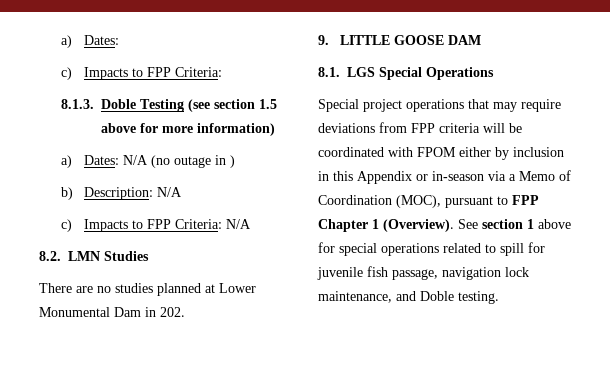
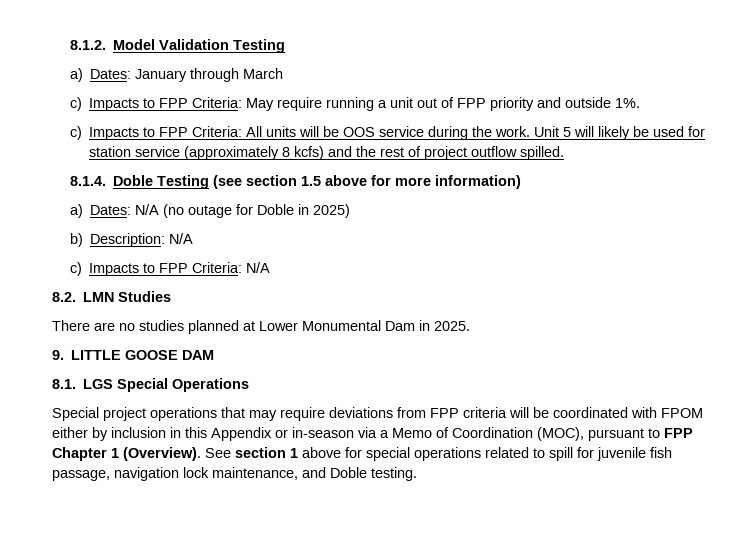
[61,35,119,48] [61,67,222,80] [61,99,95,109] a) Dates: // c) Impacts to FPP Criteria: // 8.1.3. -> [70,39,286,53] [70,68,284,82] [70,97,641,111] [70,126,706,140] [89,146,565,160] [70,176,107,186] 8.1.2. Model Validation Testing // a) Dates: January through March // c) Impacts to FPP Criteria: May require running a unit out of FPP priority and outside 1%. // c) Impacts to FPP Criteria: All units will be OOS service during the work. Unit 5 will likely be used for station service (approximately 8 kcfs) and the rest of project outflow spilled. // 8.1.4.
[214,155,235,168] in ) -> [236,204,351,218] for Doble in 2025)
[160,307,185,317] 202. -> [434,321,470,331] 2025.

